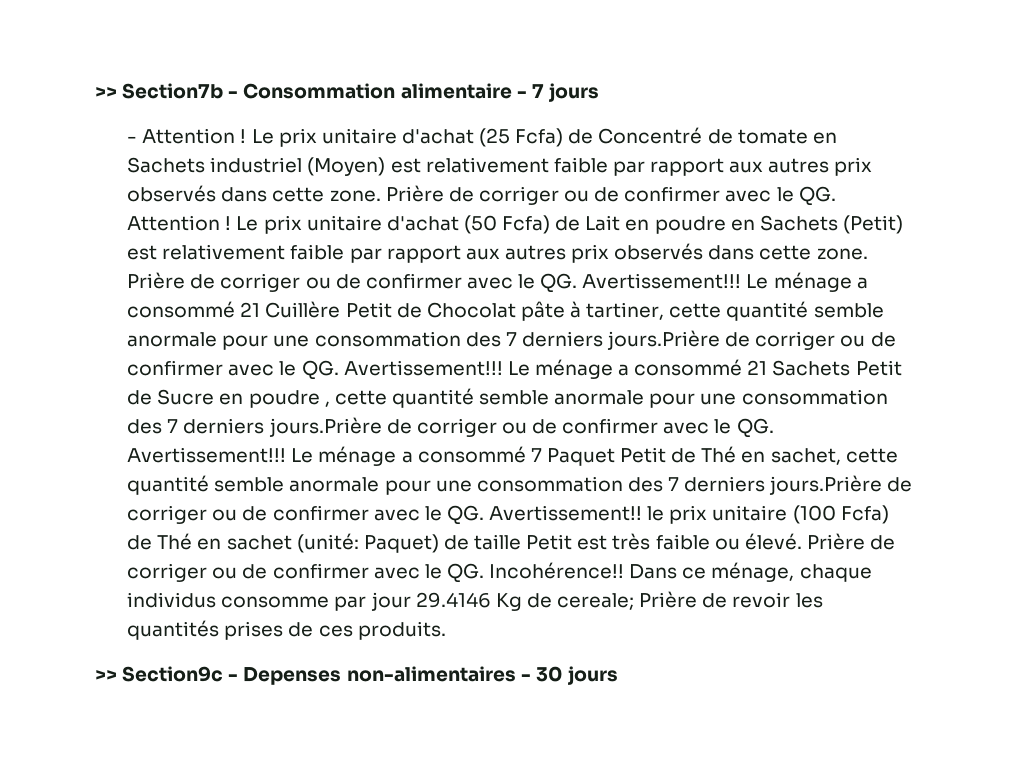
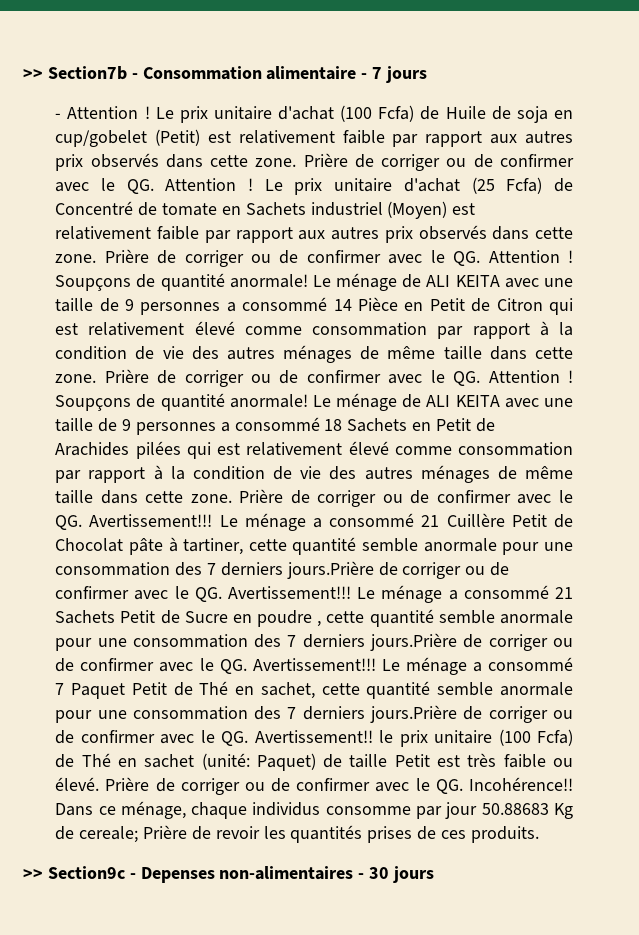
(474, 136) none -> [340,105,573,123] [55,129,573,147] [55,153,575,171] [55,178,460,195] (100 Fcfa) de Huile de soja en cup/gobelet (Petit) est relativement faible par rapport aux autres prix observés dans cette zone. Prière de corriger ou de confirmer avec le QG. Attention ! Le prix unitaire d'achat
[236,215,903,234] [127,243,704,263] Le prix unitaire d'achat (50 Fcfa) de Lait en poudre en Sachets (Petit) est relativement faible par rapport aux autres prix observés -> [55,273,573,291] [55,297,573,315] [55,321,573,339] [55,345,573,363] [55,369,574,387] [55,393,573,411] [55,417,495,435] [55,441,573,459] [55,465,573,483] [55,490,94,504] Soupçons de quantité anormale! Le ménage de ALI KEITA avec une taille de 9 personnes a consommé 14 Pièce en Petit de Citron qui est relativement élevé comme consommation par rapport à la condition de vie des autres ménages de même taille dans cette zone. Prière de corriger ou de confirmer avec le QG. Attention ! Soupçons de quantité anormale! Le ménage de ALI KEITA avec une taille de 9 personnes a consommé 18 Sachets en Petit de Arachides pilées qui est relativement élevé comme consommation par rapport à la condition de vie des autres ménages de même taille
[415,592,491,608] 29.4146 -> [481,803,549,815] 50.88683

